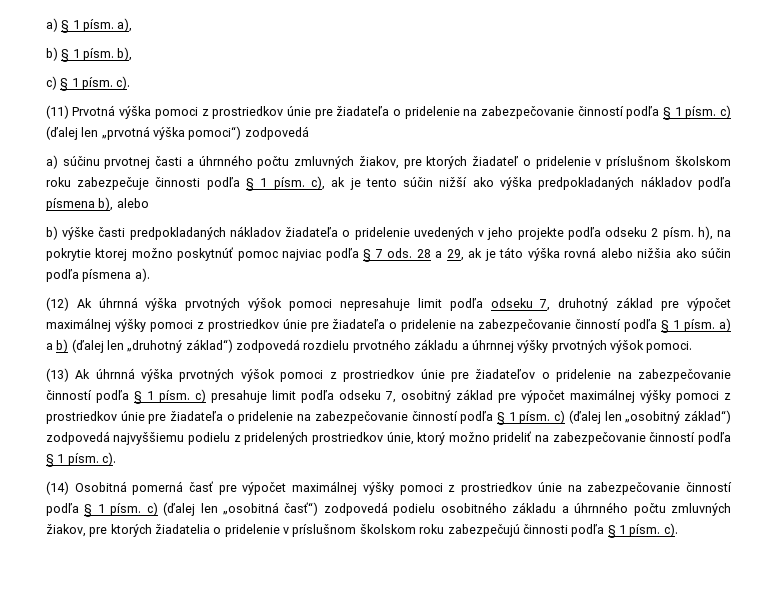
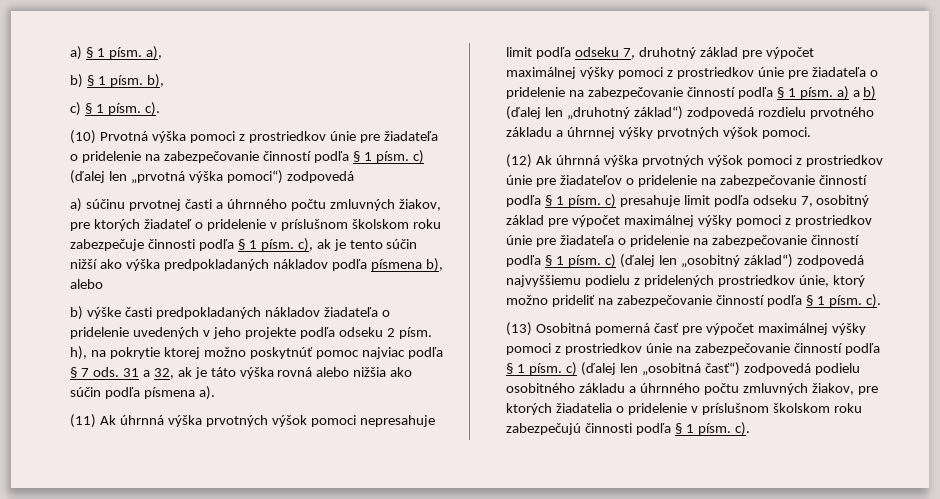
[45,105,69,119] (11) -> [70,130,97,144] (10)
[416,249,464,261] 28 a 29, -> [123,368,174,379] 31 a 32,
[45,297,69,311] (12) -> [70,414,97,428] (11)
[45,368,69,382] (13) -> [506,154,533,168] (12)
[45,481,69,495] (14) -> [506,322,533,336] (13)

